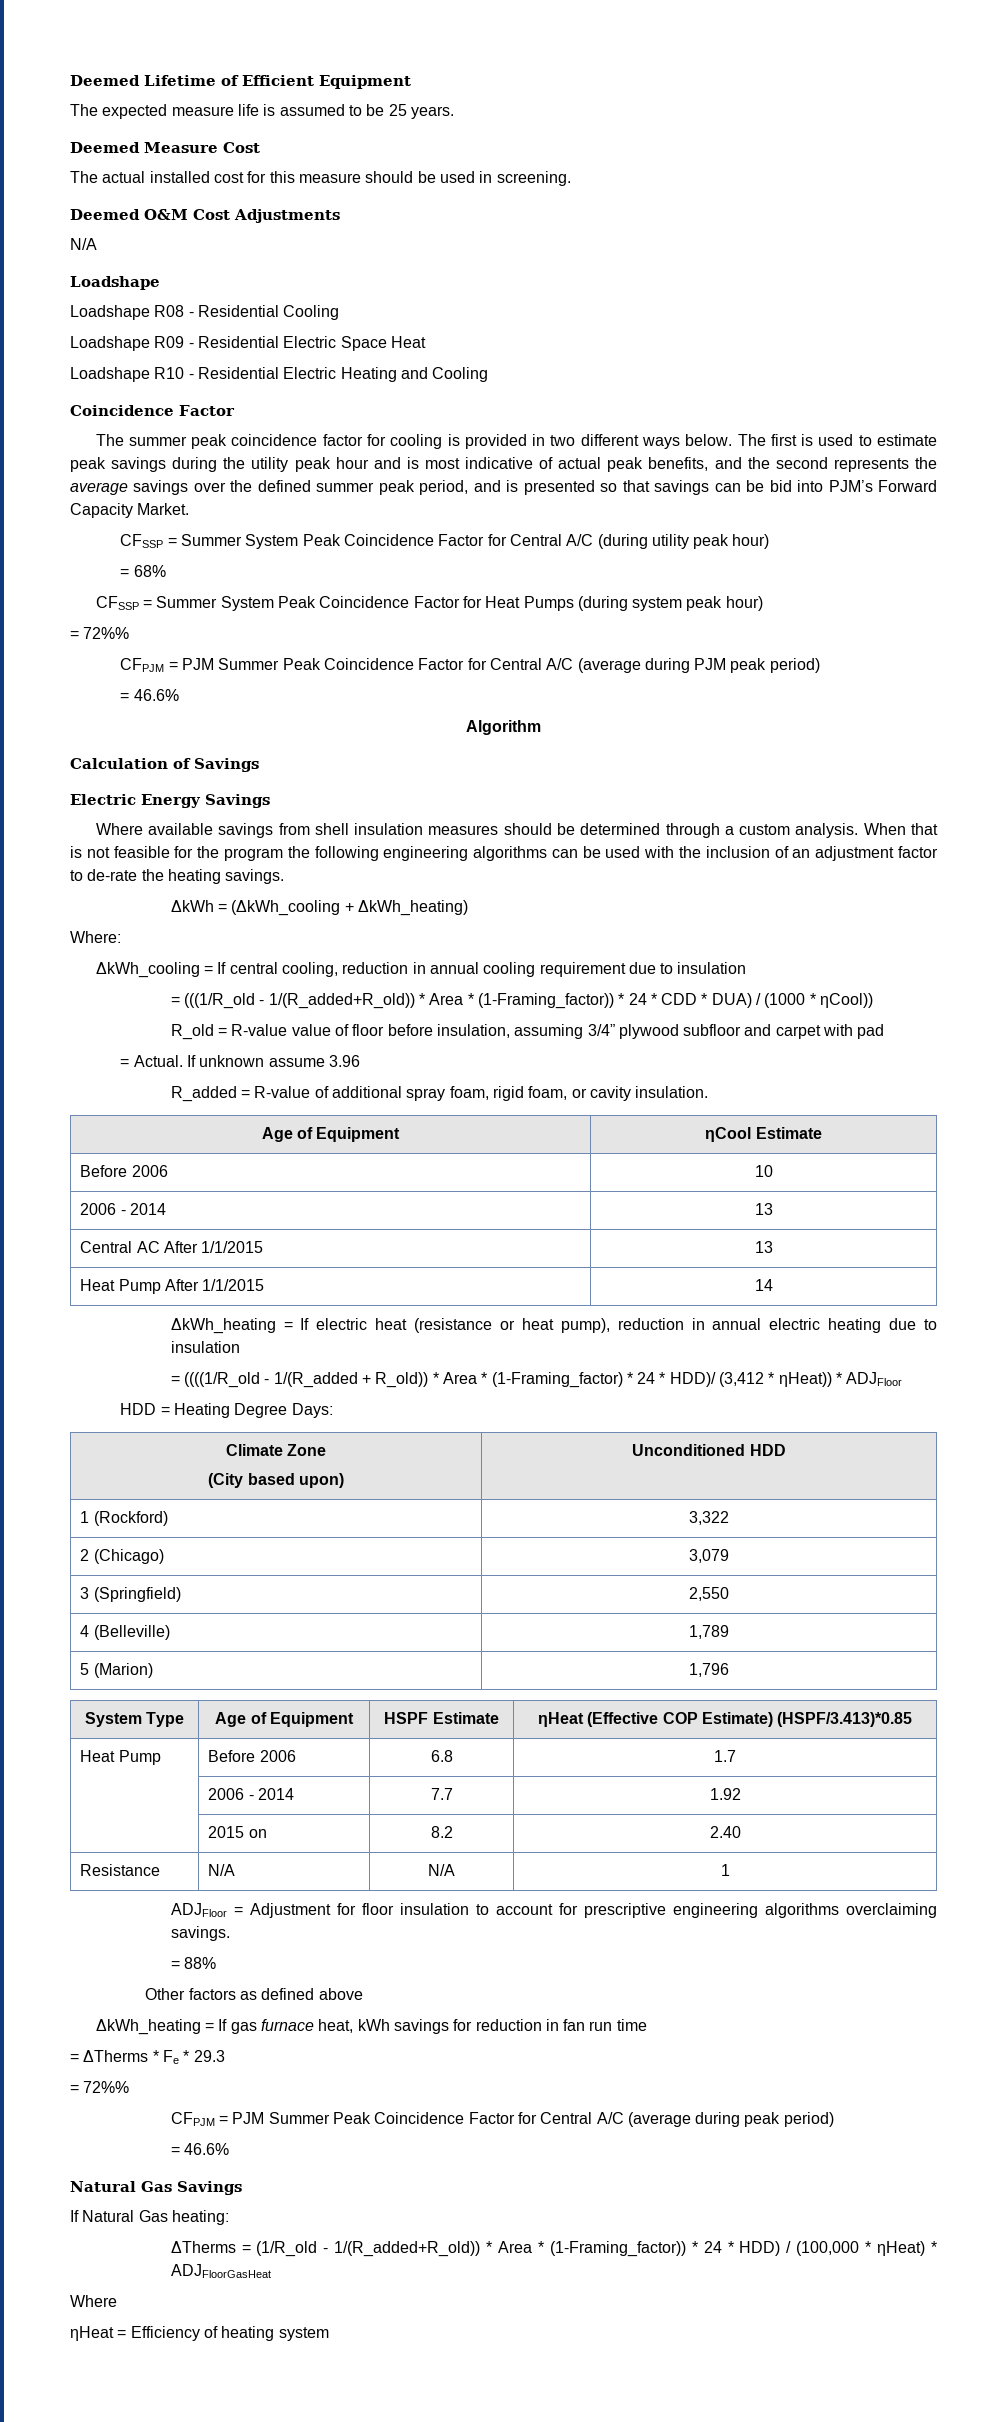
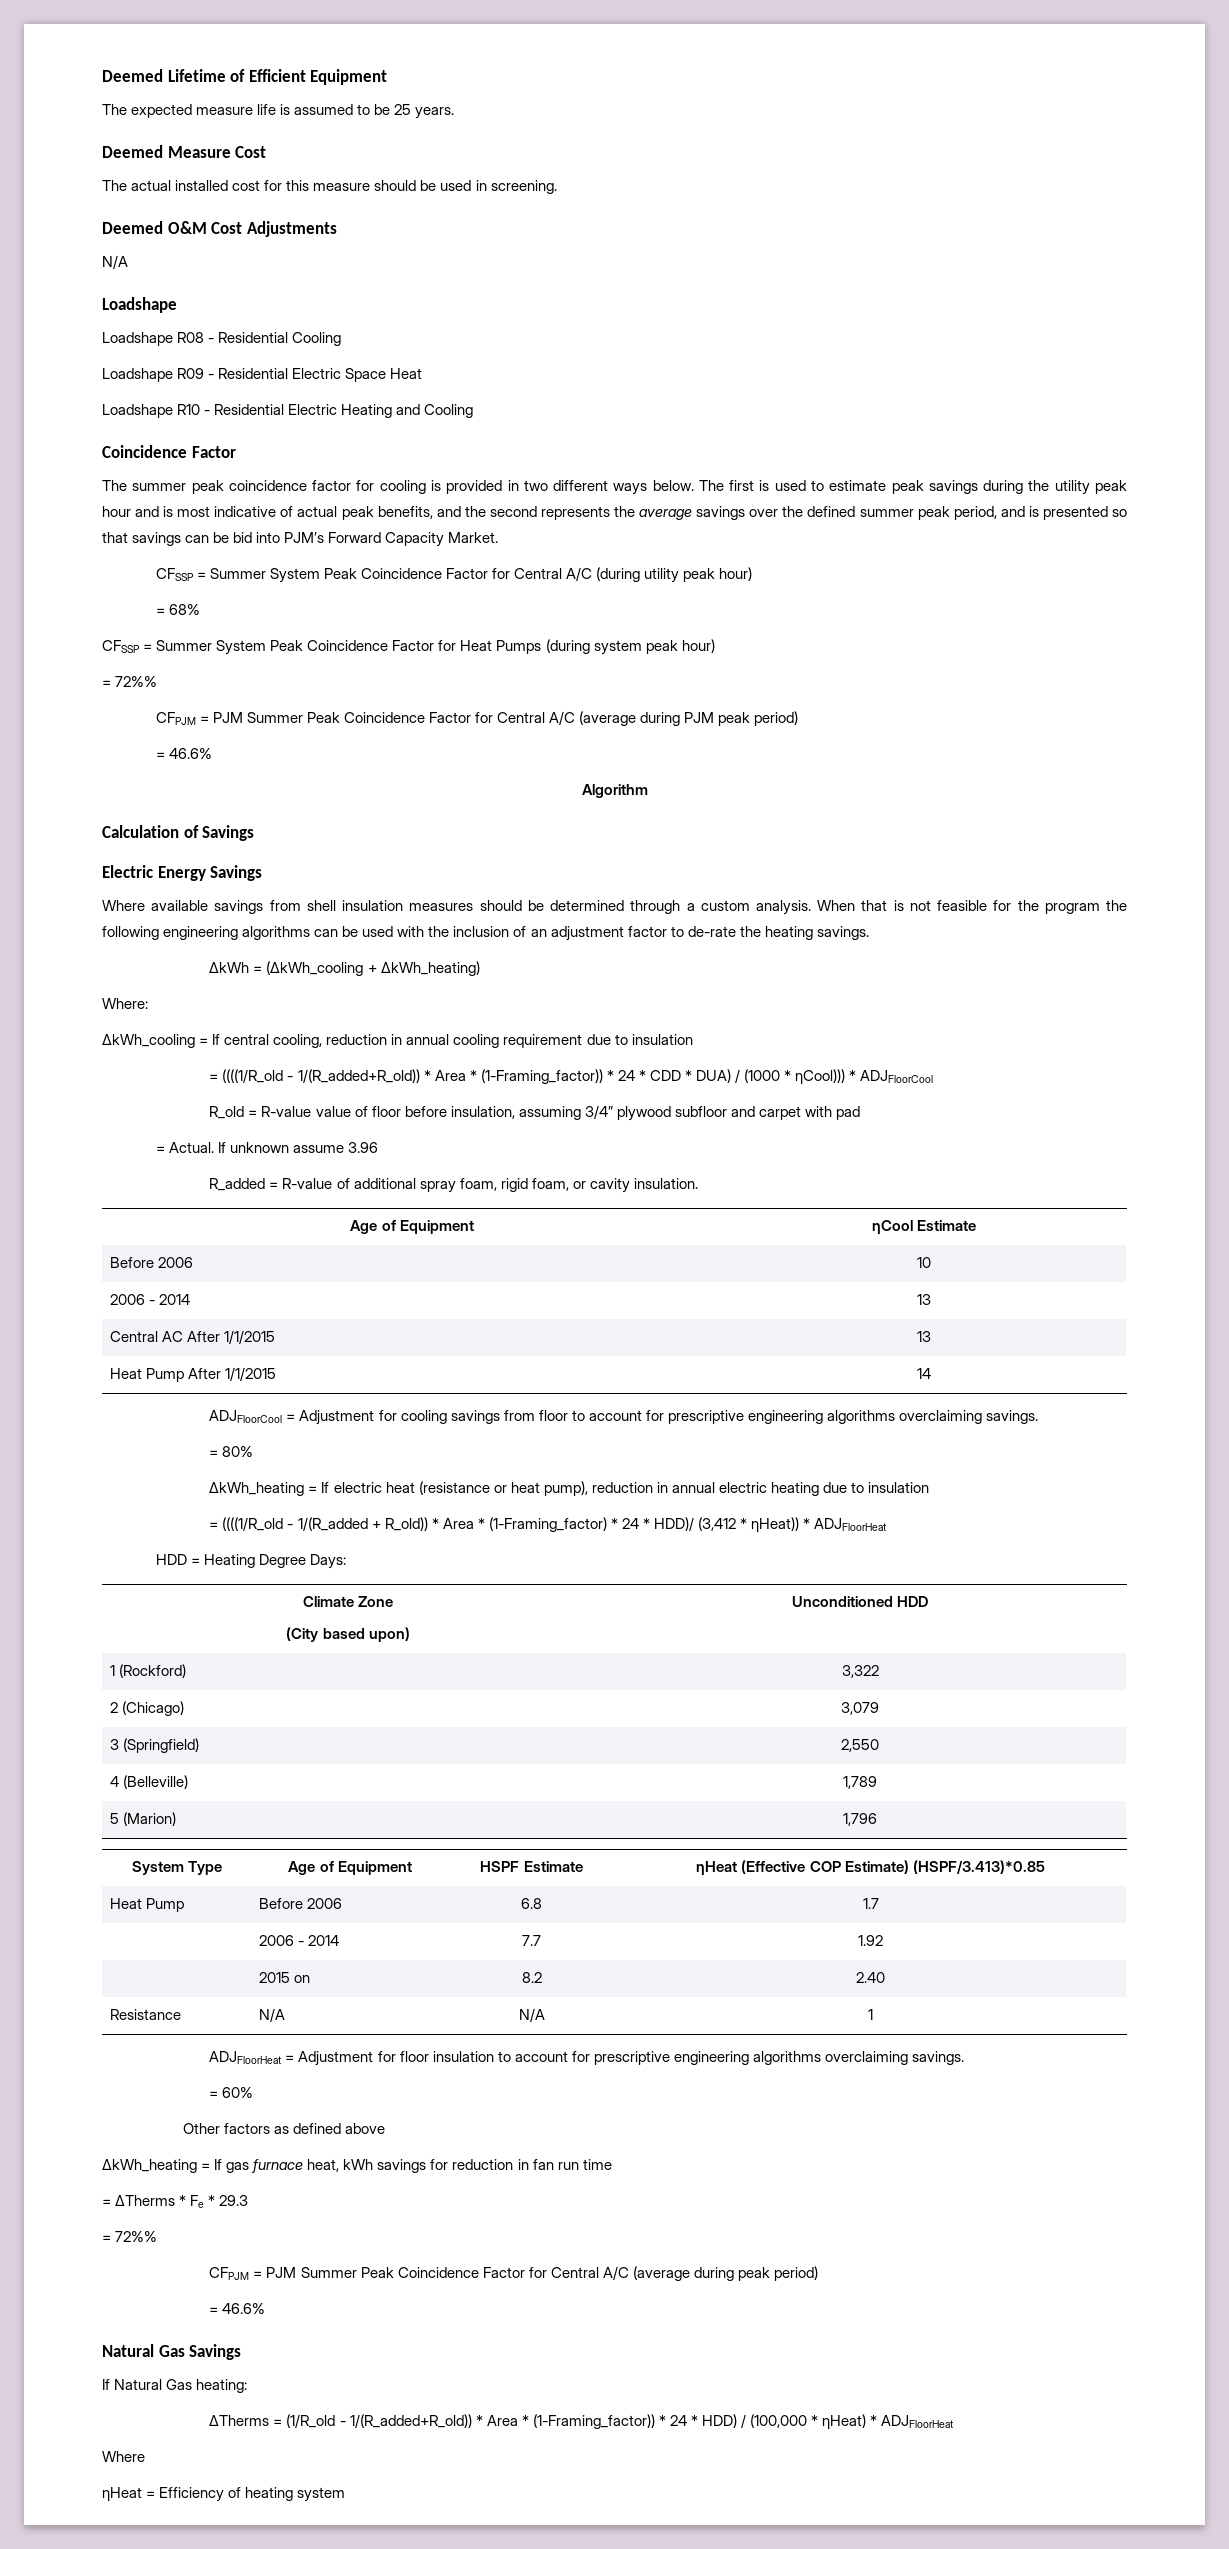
[183,993,255,1009] (((1/R_old -> [222,1069,284,1083] ((((1/R_old
[820,993,874,1008] ηCool)) -> [795,1069,934,1085] ηCool))) * ADJFloorCool
(773, 1285) none -> [209,1410,1039,1425] [209,1446,254,1457] // ADJFloorCool = Adjustment for cooling savings from floor to account for prescriptive engineering algorithms overclaiming savings. // = 80%
[846,1372,903,1386] ADJFloor -> [814,1518,887,1531] ADJFloorHeat
[170,1903,227,1917] ADJFloor -> [209,2051,282,2064] ADJFloorHeat
[183,1957,216,1969] 88% -> [222,2087,254,2098] 60%
[170,2264,271,2278] ADJFloorGasHeat -> [881,2415,954,2428] ADJFloorHeat

